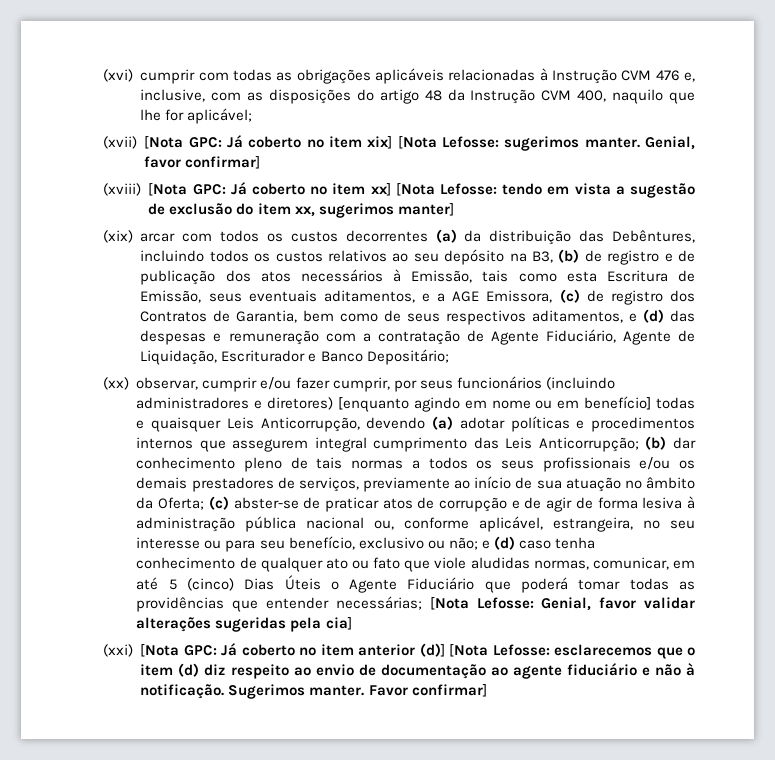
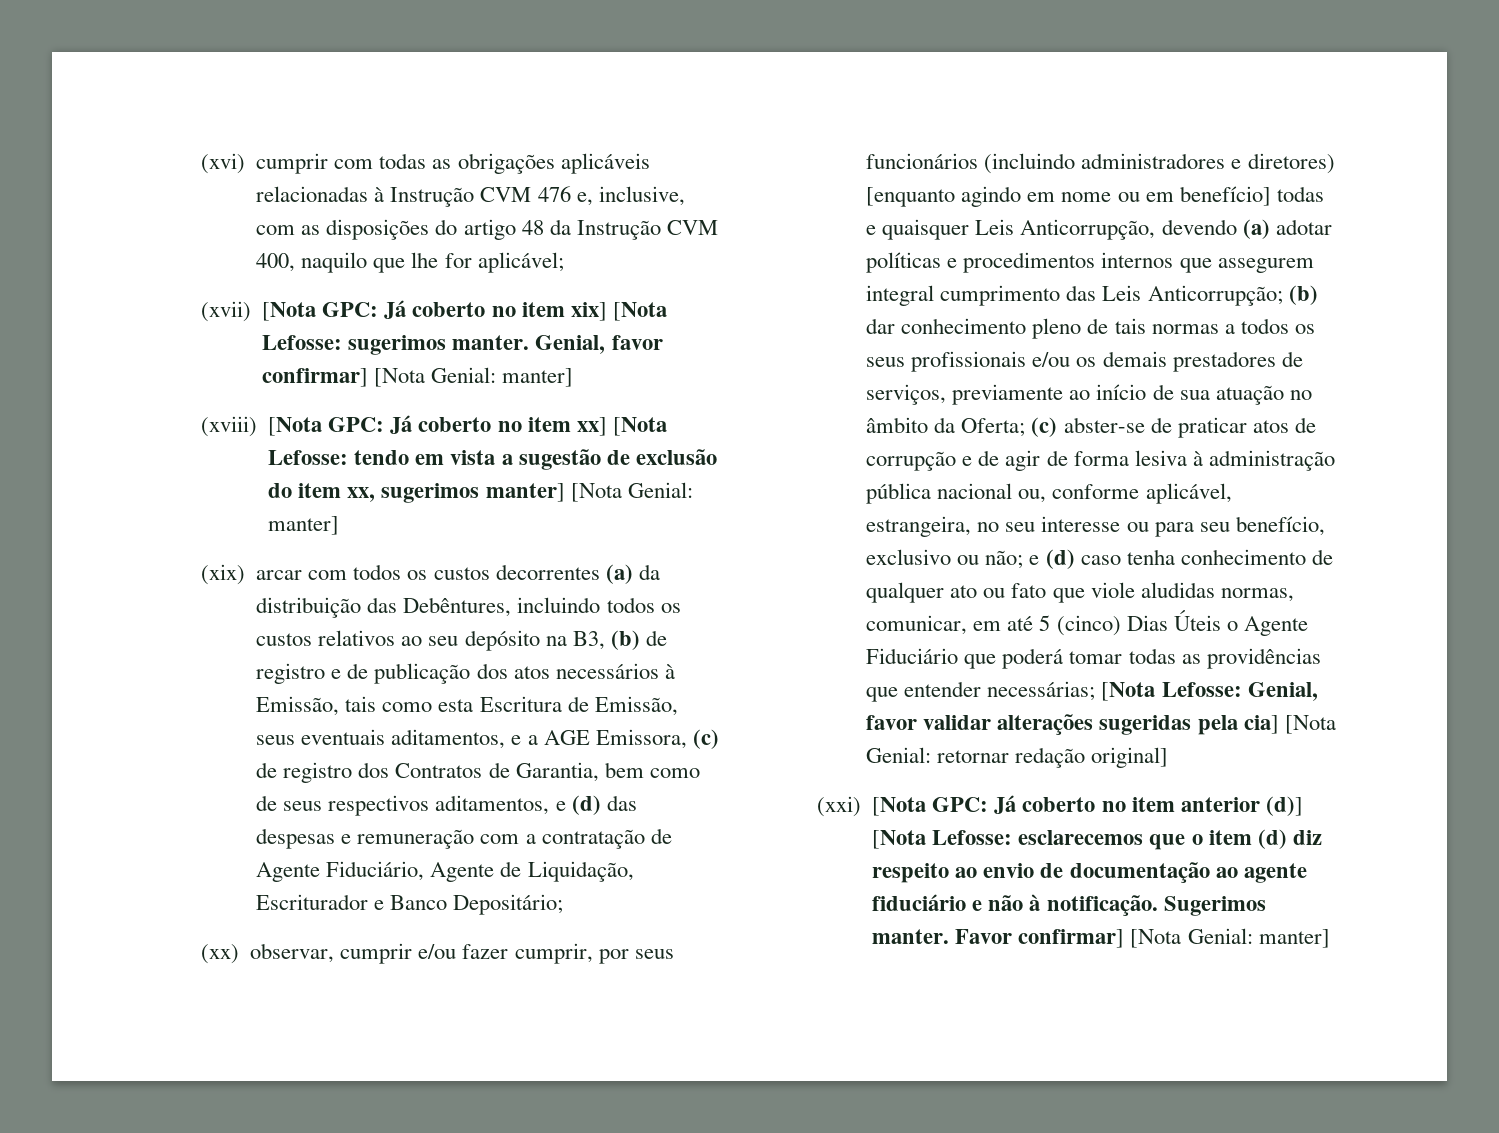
(261, 162) none -> [374,367,574,387] [Nota Genial: manter]
(454, 209) none -> [570,482,693,502] [268,516,340,535] [Nota Genial: manter]
(352, 623) none -> [1284,715,1336,734] [866,747,1169,768] [Nota Genial: retornar redação original]
(487, 690) none -> [1130,928,1330,948] [Nota Genial: manter]

